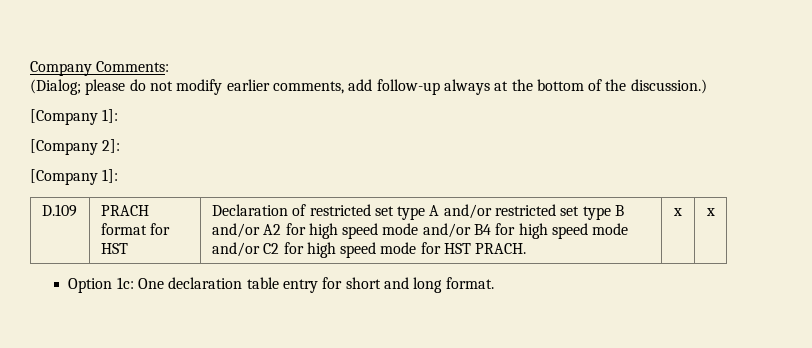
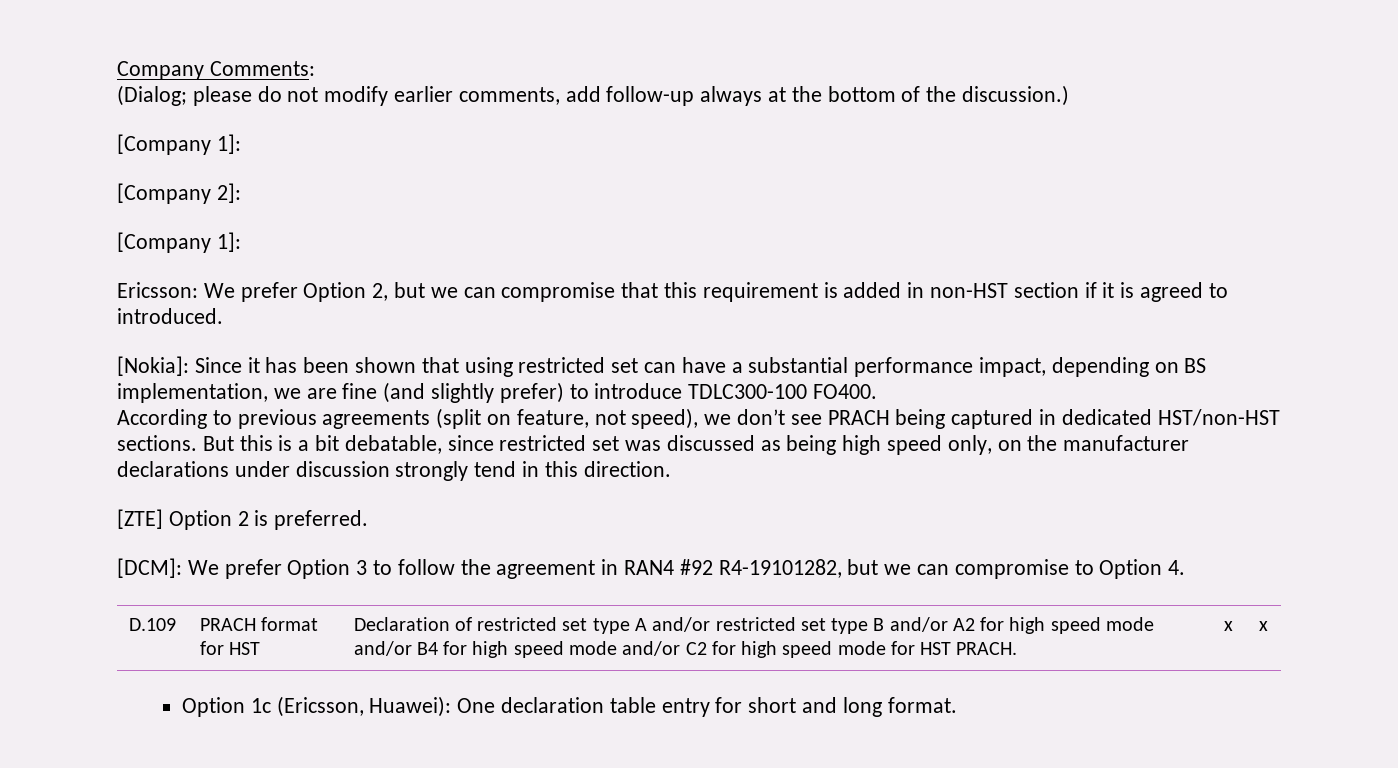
(119, 176) none -> [117,282,1228,302] [117,308,223,324] [117,356,1207,377] [117,382,878,403] [117,408,1280,429] [117,435,1190,455] [117,461,671,481] [117,509,369,530] [117,558,1186,579] // Ericsson: We prefer Option 2, but we can compromise that this requirement is added in non-HST section if it is agreed to introduced. // [Nokia]: Since it has been shown that using restricted set can have a substantial performance impact, depending on BS implementation, we are fine (and slightly prefer) to introduce TDLC300-100 FO400. // According to previous agreements (split on feature, not speed), we don’t see PRACH being captured in dedicated HST/non-HST sections. But this is a bit debatable, since restricted set was discussed as being high speed only, on the manufacturer declarations under discussion strongly tend in this direction. // [ZTE] Option 2 is preferred. // [DCM]: We prefer Option 3 to follow the agreement in RAN4 #92 R4-19101282, but we can compromise to Option 4.
[116,277,134,289] 1c: -> [250,696,452,717] 1c (Ericsson, Huawei):

